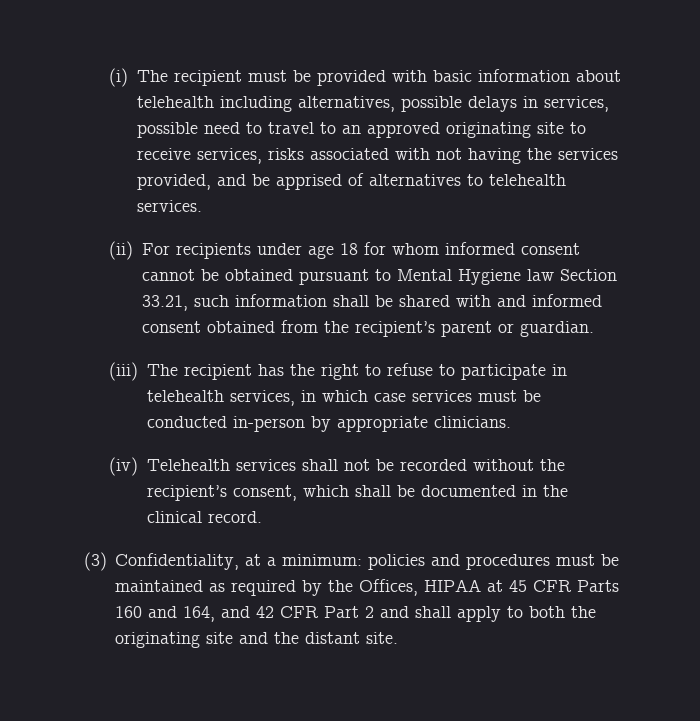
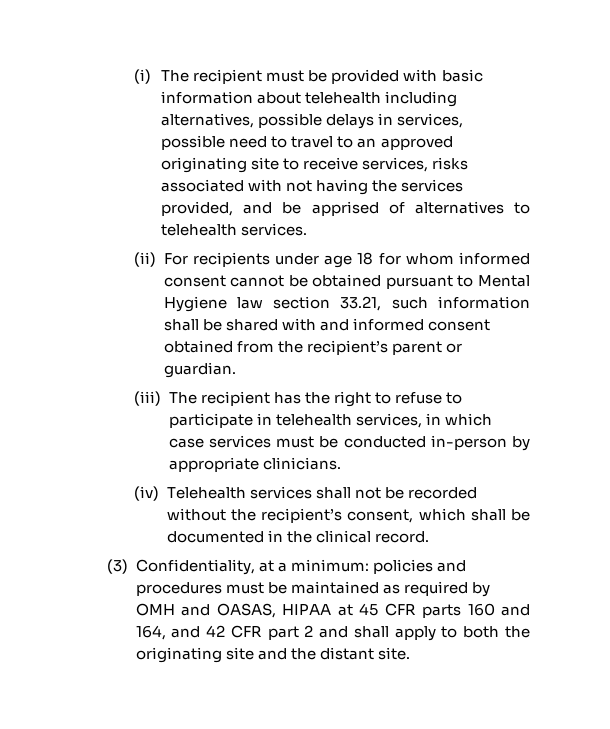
[559,269,617,281] Section -> [273,296,331,309] section
[328,579,419,596] the Offices, -> [135,603,276,618] OMH and OASAS,
[577,580,620,592] Parts -> [422,604,462,618] parts
[324,606,360,618] Part -> [267,626,299,640] part

